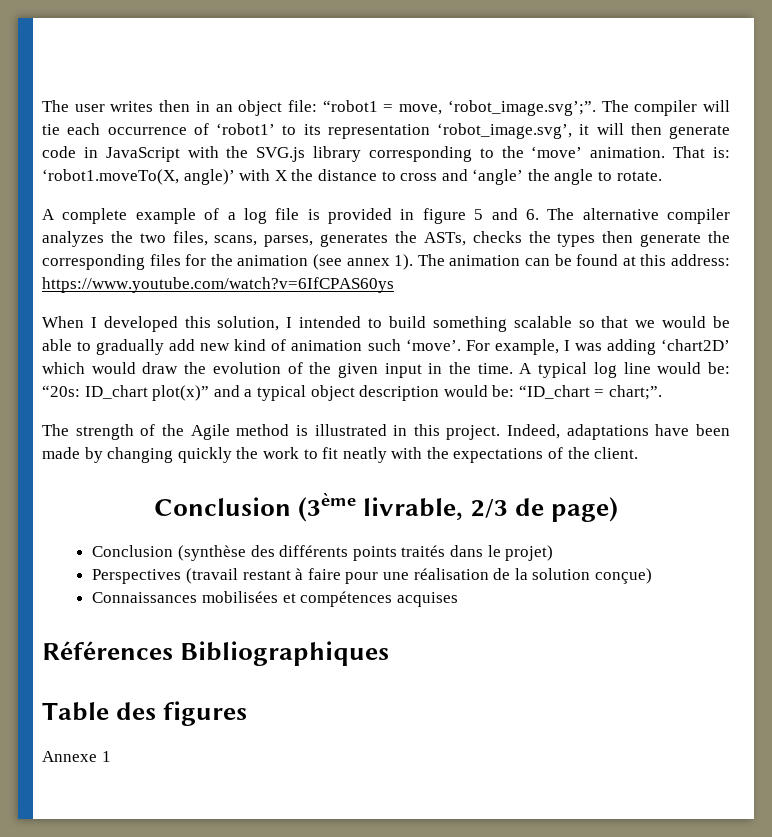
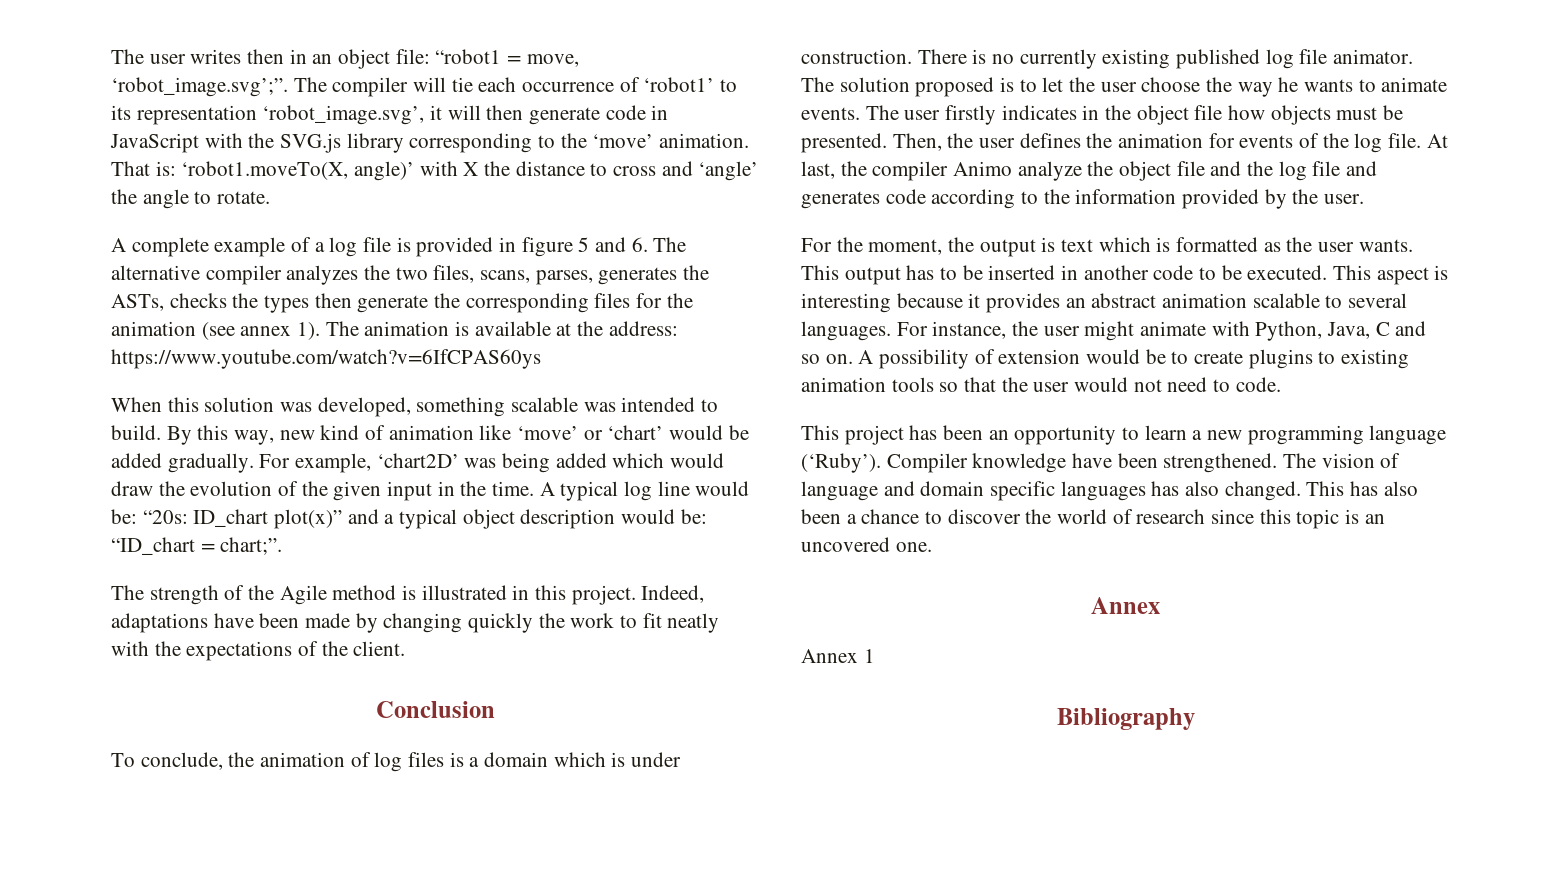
[525,254,731,266] [42,277,394,293] [42,316,731,332] [42,339,731,355] can be found at this address: https://www.youtube.com/watch?v=6IfCPAS60ys // When I developed this solution, I intended to build something scalable so that we would be able to gradually add new kind of animation such ‘move’. For example, I was adding ‘chart2D’ -> [455,321,678,336] [111,349,541,369] [111,397,719,417] [111,425,749,445] [111,453,607,473] is available at the address: https://www.youtube.com/watch?v=6IfCPAS60ys // When this solution was developed, something scalable was intended to build. By this way, new kind of animation like ‘move’ or ‘chart’ would be added gradually. For example, ‘chart2D’ was being added
[298,492,618,522] [92,545,554,561] [92,568,652,584] [92,591,458,607] [42,641,390,666] [42,701,248,726] [42,751,111,762] (3ème livrable, 2/3 de page) // Conclusion (synthèse des différents points traités dans le projet) // Perspectives (travail restant à faire pour une réalisation de la solution conçue) // Connaissances mobilisées et compétences acquises // Références Bibliographiques // Table des figures // Annexe 1 -> [111,752,682,772] [801,49,1414,69] [801,77,1448,97] [801,105,1404,125] [801,133,1448,153] [801,161,1378,181] [801,189,1365,209] [801,237,1413,257] [801,265,1449,285] [801,293,1408,313] [801,321,1427,341] [801,349,1410,369] [801,377,1281,392] [801,425,1447,445] [801,453,1401,473] [801,481,1418,501] [801,509,1385,529] [801,537,932,552] [1091,597,1160,614] [801,649,875,663] [1056,708,1195,730] // To conclude, the animation of log files is a domain which is under construction. There is no currently existing published log file animator. The solution proposed is to let the user choose the way he wants to animate events. The user firstly indicates in the object file how objects must be presented. Then, the user defines the animation for events of the log file. At last, the compiler Animo analyze the object file and the log file and generates code according to the information provided by the user. // For the moment, the output is text which is formatted as the user wants. This output has to be inserted in another code to be executed. This aspect is interesting because it provides an abstract animation scalable to several languages. For instance, the user might animate with Python, Java, C and so on. A possibility of extension would be to create plugins to existing animation tools so that the user would not need to code. // This project has been an opportunity to learn a new programming language (‘Ruby’). Compiler knowledge have been strengthened. The vision of language and domain specific languages has also changed. This has also been a chance to discover the world of research since this topic is an uncovered one. // Annex // Annex 1 // Bibliography

